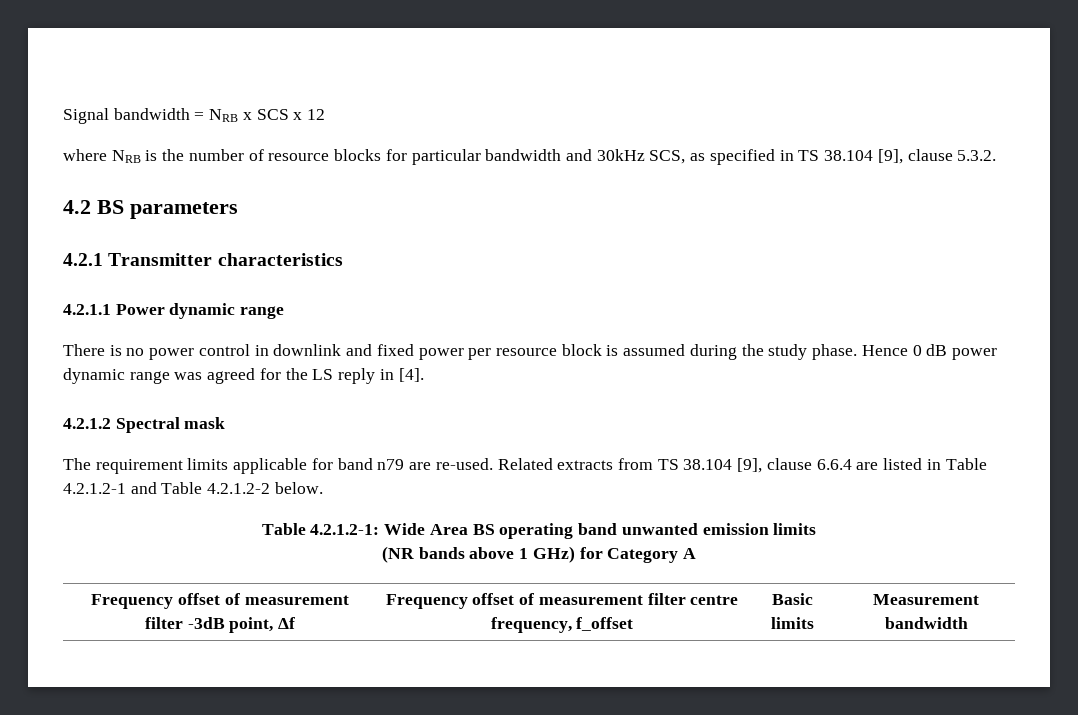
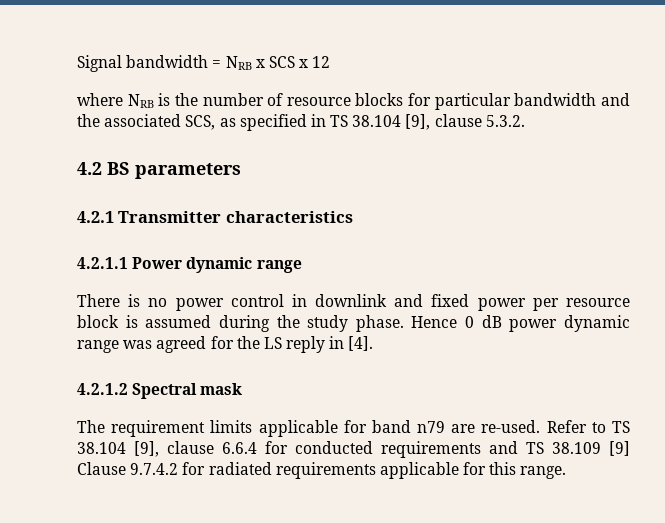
[596,149,645,161] 30kHz -> [77,114,182,127] the associated
[497,458,653,470] Related extracts from -> [546,420,606,433] Refer to
[856,458,987,470] [63,482,323,494] [261,523,817,539] [381,546,697,563] [91,593,349,609] [144,617,296,633] [385,593,739,609] [490,617,634,633] [772,593,813,605] [771,617,814,629] [873,594,979,605] [884,617,968,629] are listed in Table 4.2.1.2-1 and Table 4.2.1.2-2 below. // Table 4.2.1.2-1: Wide Area BS operating band unwanted emission limits // (NR bands above 1 GHz) for Category A // Frequency offset of measurement filter -3dB point, Δf | Frequency offset of measurement filter centre frequency, f_offset | Basic limits | Measurement bandwidth -> [265,441,630,458] [77,462,567,479] for conducted requirements and TS 38.109 [9] Clause 9.7.4.2 for radiated requirements applicable for this range.

